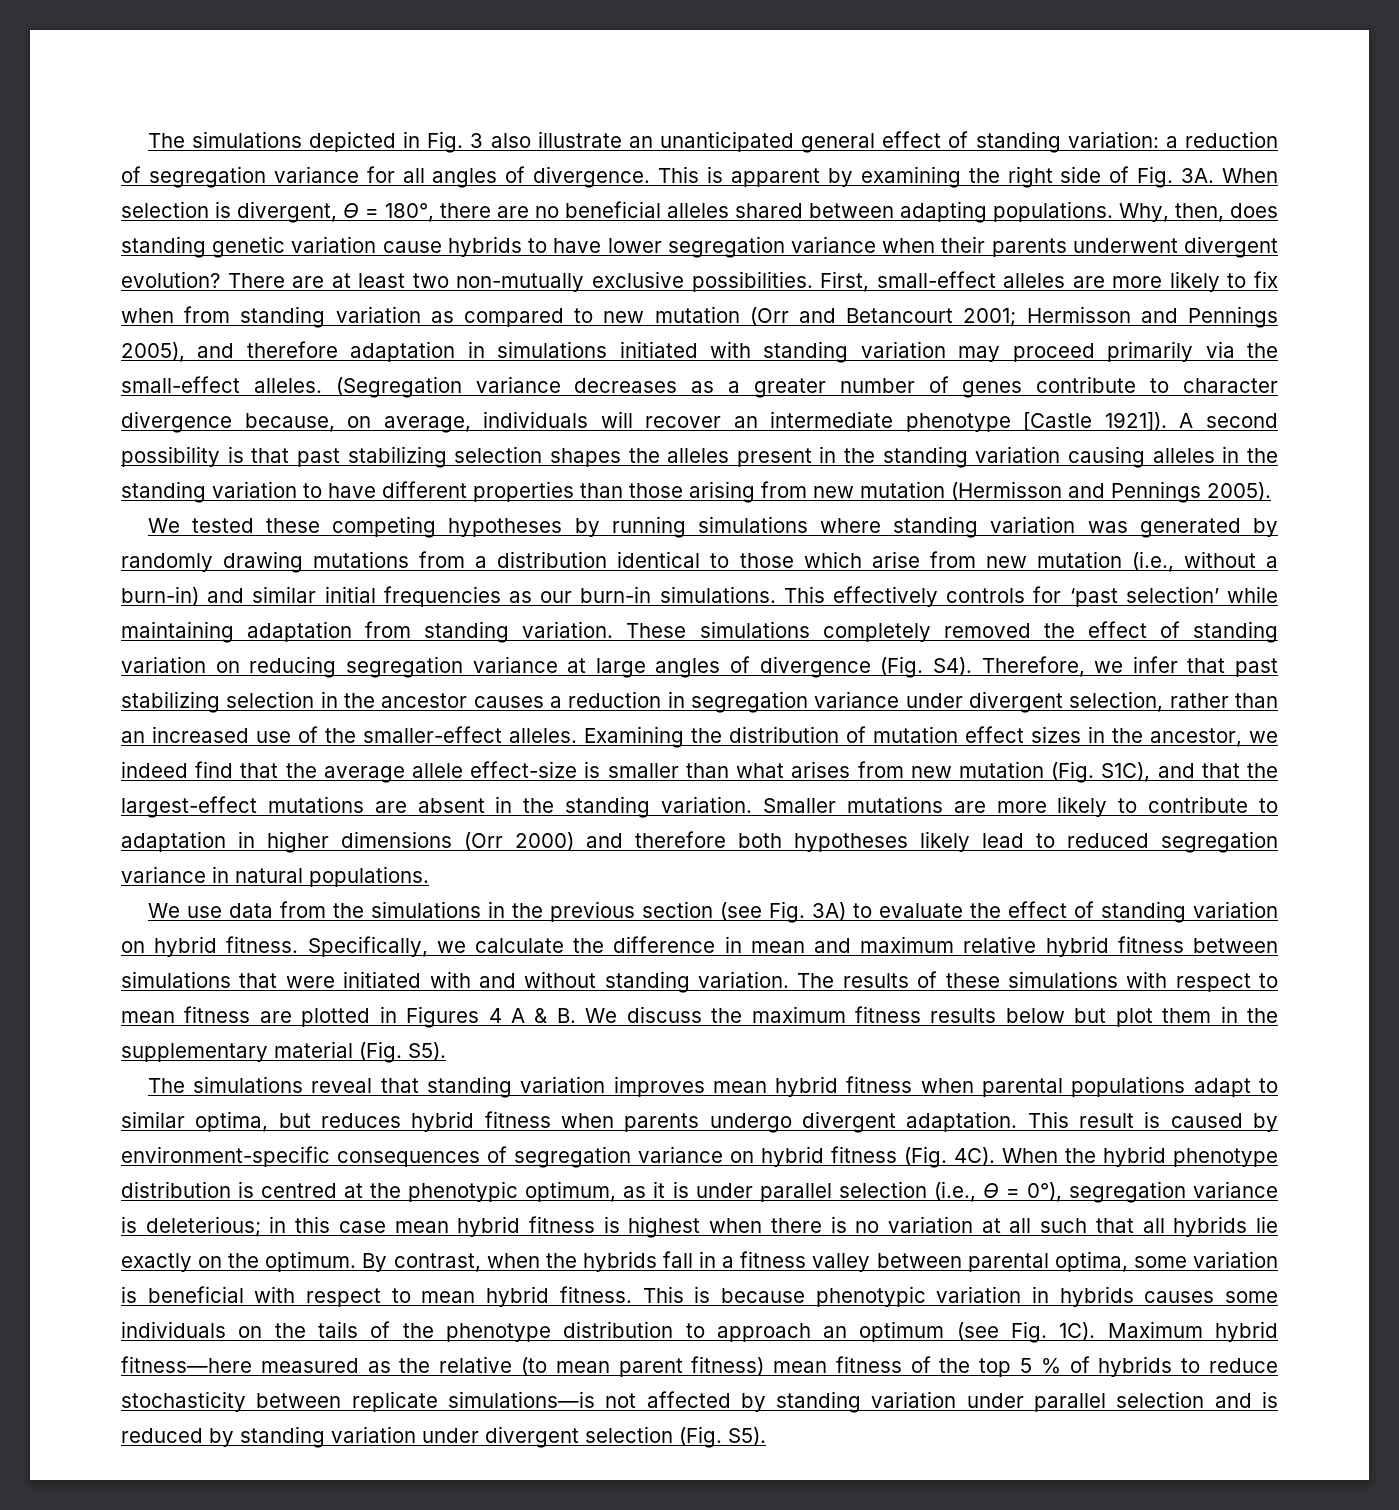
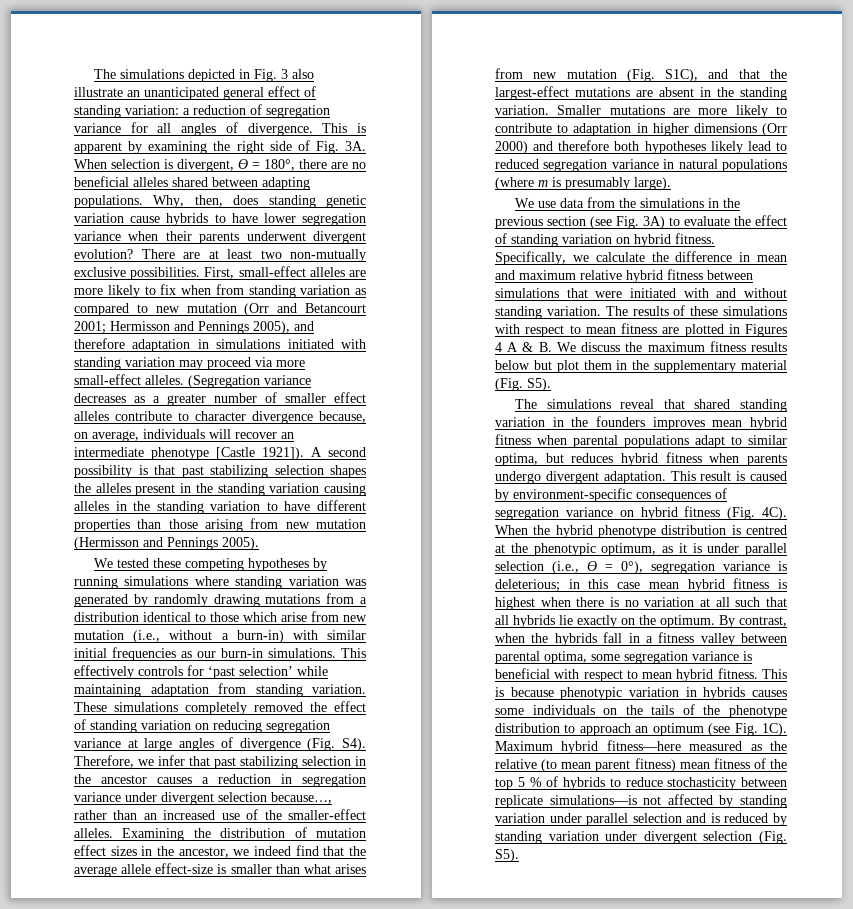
[1107,341,1278,362] primarily via the -> [255,357,305,367] via more
[962,381,1023,398] genes -> [285,392,366,403] [74,411,109,421] smaller effect alleles
[207,588,245,603] and -> [292,630,318,640] with
[1069,691,1164,712] selection, -> [218,792,332,804] selection because…,
[309,866,429,887] populations. -> [722,159,787,172] [495,177,671,190] populations (where m is presumably large).
[426,1076,606,1098] standing variation -> [694,399,787,412] [495,416,645,427] shared standing variation in the founders
[1192,1251,1278,1268] variation -> [624,651,739,664] segregation variance

